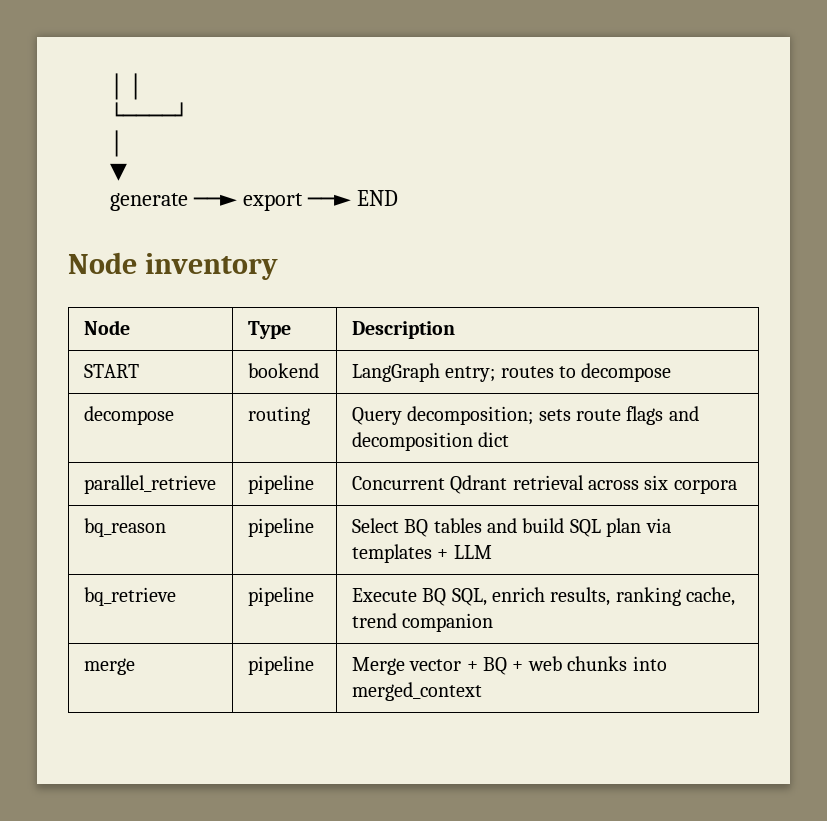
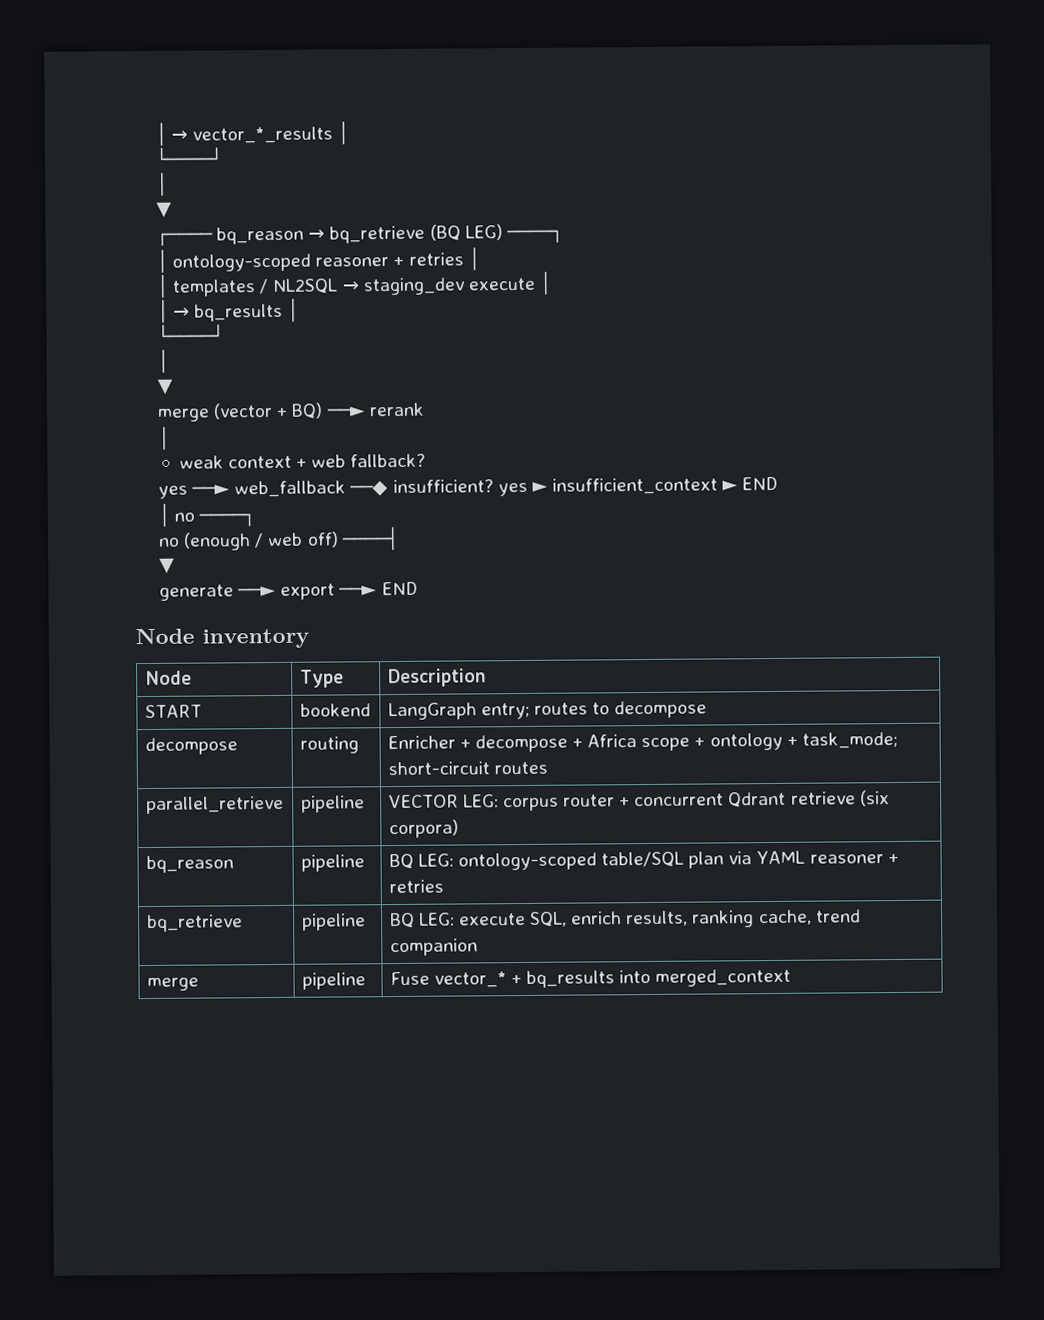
[110,73,143,100] [110,102,189,123] [110,130,124,157] [110,163,128,181] │ │ // └────┘ // │ // ▼ -> [155,121,350,146] [155,147,224,166] [156,172,169,196] [156,201,173,218] [156,224,563,246] [156,247,480,273] [156,271,552,298] [157,298,300,323] [157,324,225,343] [157,349,170,373] [157,378,174,395] [157,402,425,422] [158,426,171,450] [178,453,427,469] [158,476,779,499] [158,503,256,527] [159,526,399,551] [159,557,176,574] │ → vector_*_results │ // └────┘ // │ // ▼ // ┌──── bq_reason → bq_retrieve (BQ LEG) ────┐ // │ ontology-scoped reasoner + retries │ // │ templates / NL2SQL → staging_dev execute │ // │ → bq_results │ // └────┘ // │ // ▼ // merge (vector + BQ) ──► rerank // │ // weak context + web fallback? // yes ──► web_fallback ──◆ insufficient? yes ► insufficient_context ► END // │ no ────┐ // no (enough / web off) ────┤ // ▼
[351,406,699,425] [351,432,510,451] [83,475,216,494] [247,475,314,494] [351,475,737,494] [83,518,166,537] [247,518,314,537] [351,518,671,537] [351,544,492,563] Query decomposition; sets route flags and decomposition dict // parallel_retrieve | pipeline | Concurrent Qdrant retrieval across six corpora // bq_reason | pipeline | Select BQ tables and build SQL plan via templates + LLM -> [387,731,898,753] [387,761,548,776] [145,795,284,815] [300,795,365,813] [388,790,890,812] [388,819,459,839] [145,855,234,874] [300,854,365,872] [388,850,899,871] [388,879,444,894] Enricher + decompose + Africa scope + ontology + task_mode; short-circuit routes // parallel_retrieve | pipeline | VECTOR LEG: corpus router + concurrent Qdrant retrieve (six corpora) // bq_reason | pipeline | BQ LEG: ontology-scoped table/SQL plan via YAML reasoner + retries
[351,588,447,606] Execute BQ -> [389,912,526,929] BQ LEG: execute
[351,656,628,675] Merge vector + BQ + web chunks -> [389,970,616,988] Fuse vector_* + bq_results

